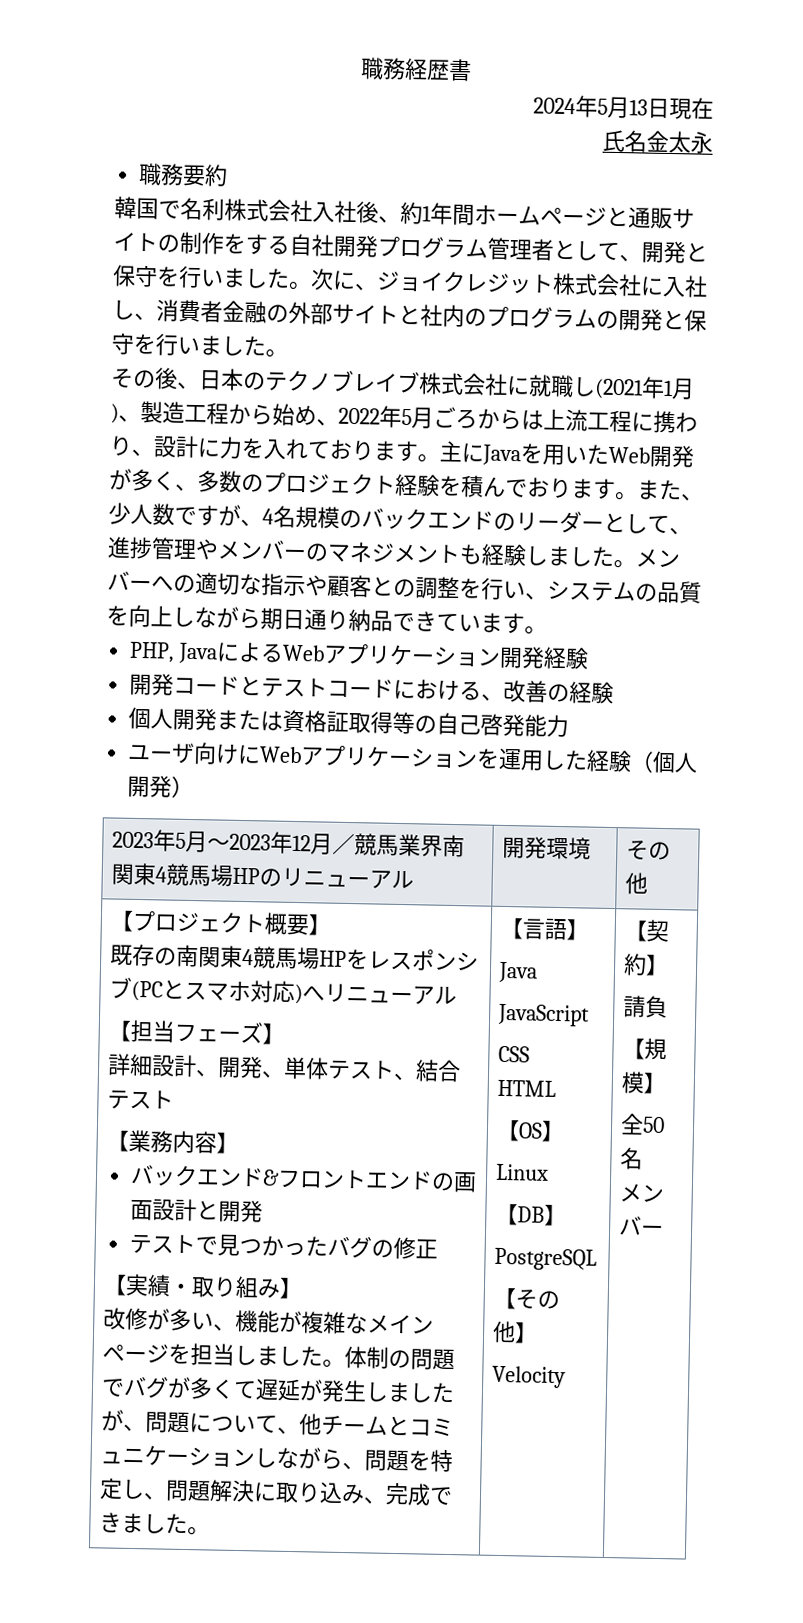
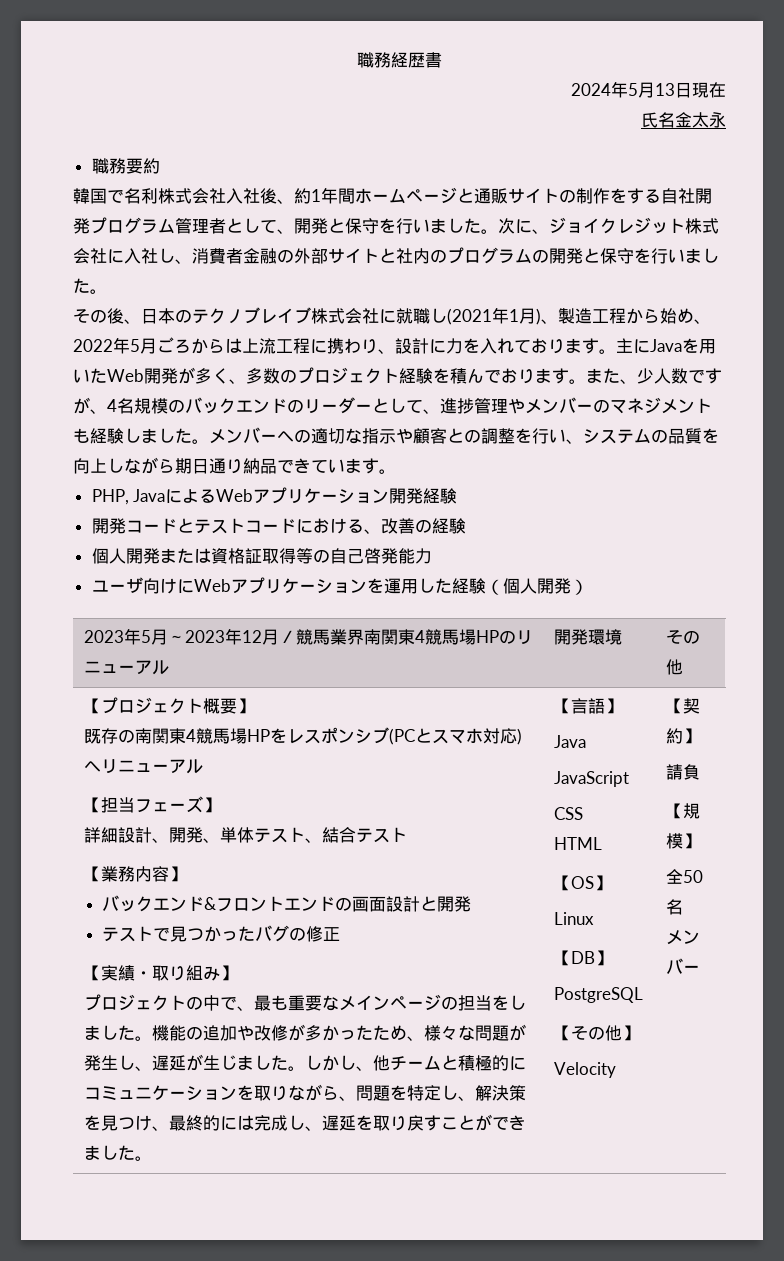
[103,1307,347,1335] 改修が多い、機能が複雑 -> [83,994,322,1011] プロジェクトの中で、最も重要
[168,1343,456,1371] [101,1376,456,1404] [101,1409,279,1434] を担当しました。体制の問題でバグが多くて遅延が発生しましたが、問題について -> [440,995,526,1011] [83,1024,526,1041] [83,1054,356,1071] の担当をしました。機能の追加や改修が多かったため、様々な問題が発生し、遅延が生じました。しかし
(411, 1425) none -> [457,1055,526,1071] 積極的に
[254,1447,278,1468] し -> [236,1085,288,1101] を取り
[165,1479,432,1506] 問題解決に取り込み、完成 -> [474,1085,526,1101] [83,1114,492,1131] 解決策を見つけ、最終的には完成し、遅延を取り戻すことが

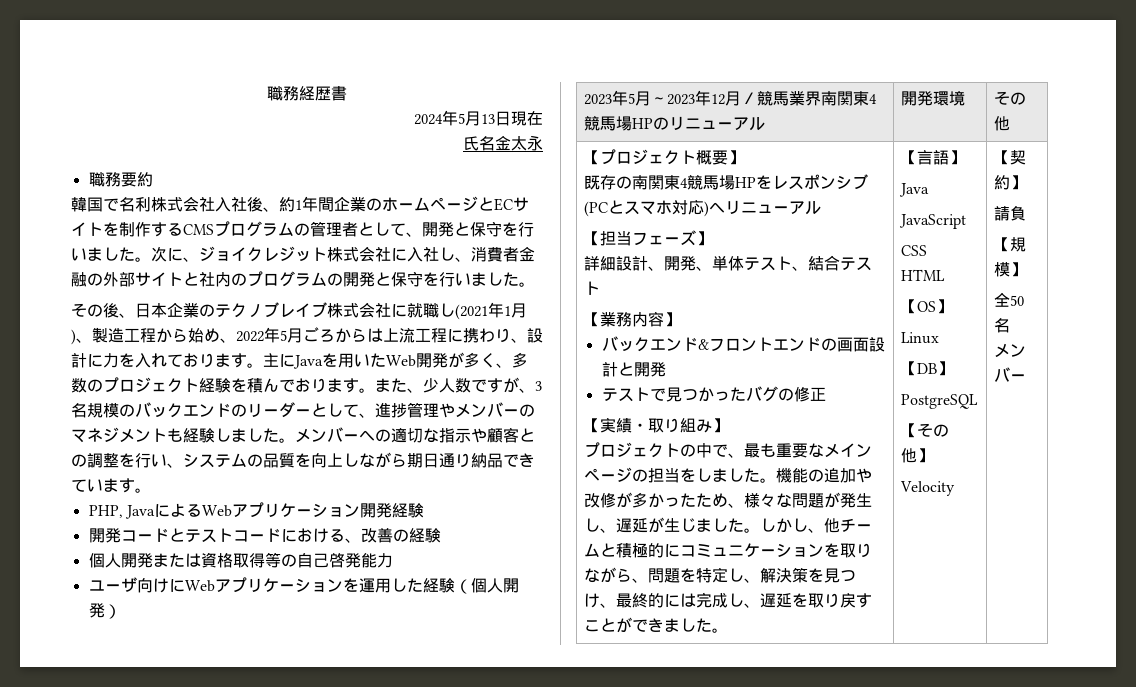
(355, 196) none -> [334,196,382,212] 企業の
[474,188,712,204] [73,217,175,234] 通販サイトの制作をする自社開発プログラム -> [494,197,529,211] [71,221,310,237] ECサイトを制作するCMSプログラムの
(175, 316) none -> [167,302,199,318] 企業
[107,399,117,412] 4 -> [535,381,542,391] 3
[244,548,262,564] 証 -> (233, 560) none

